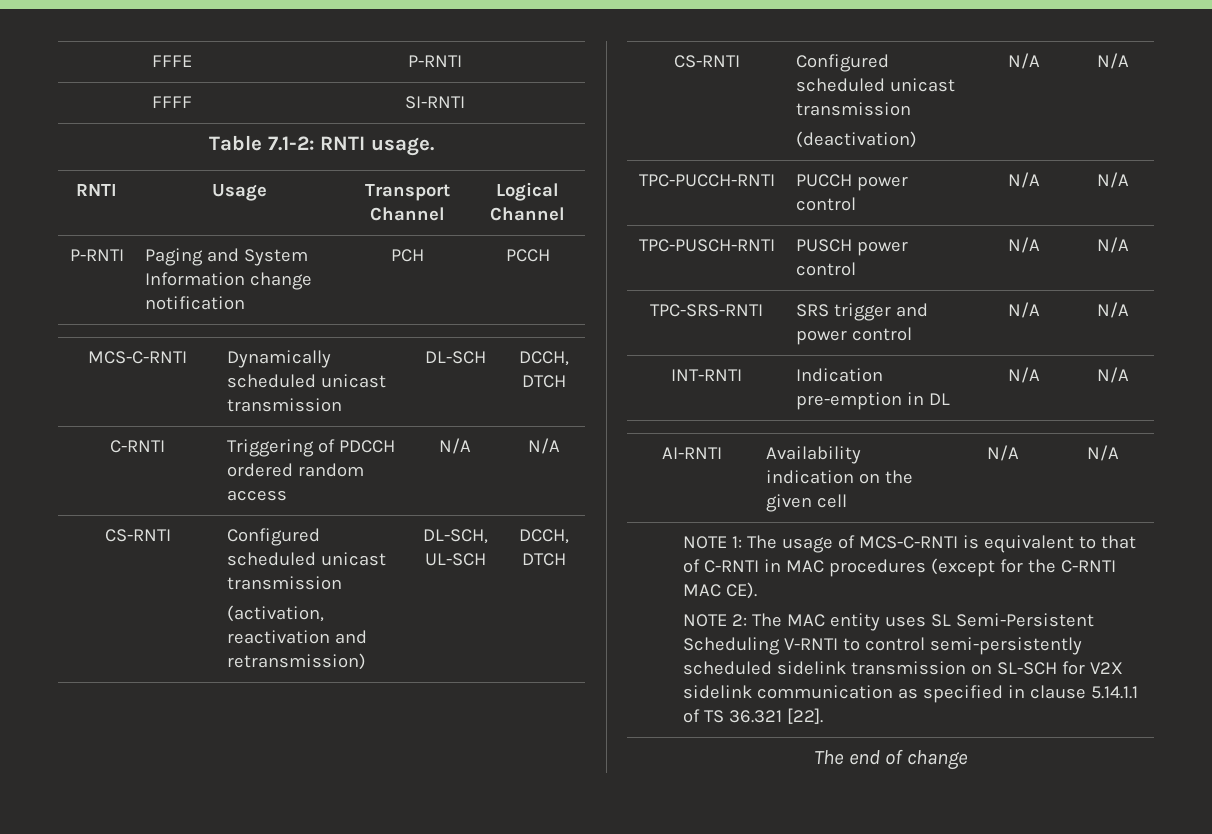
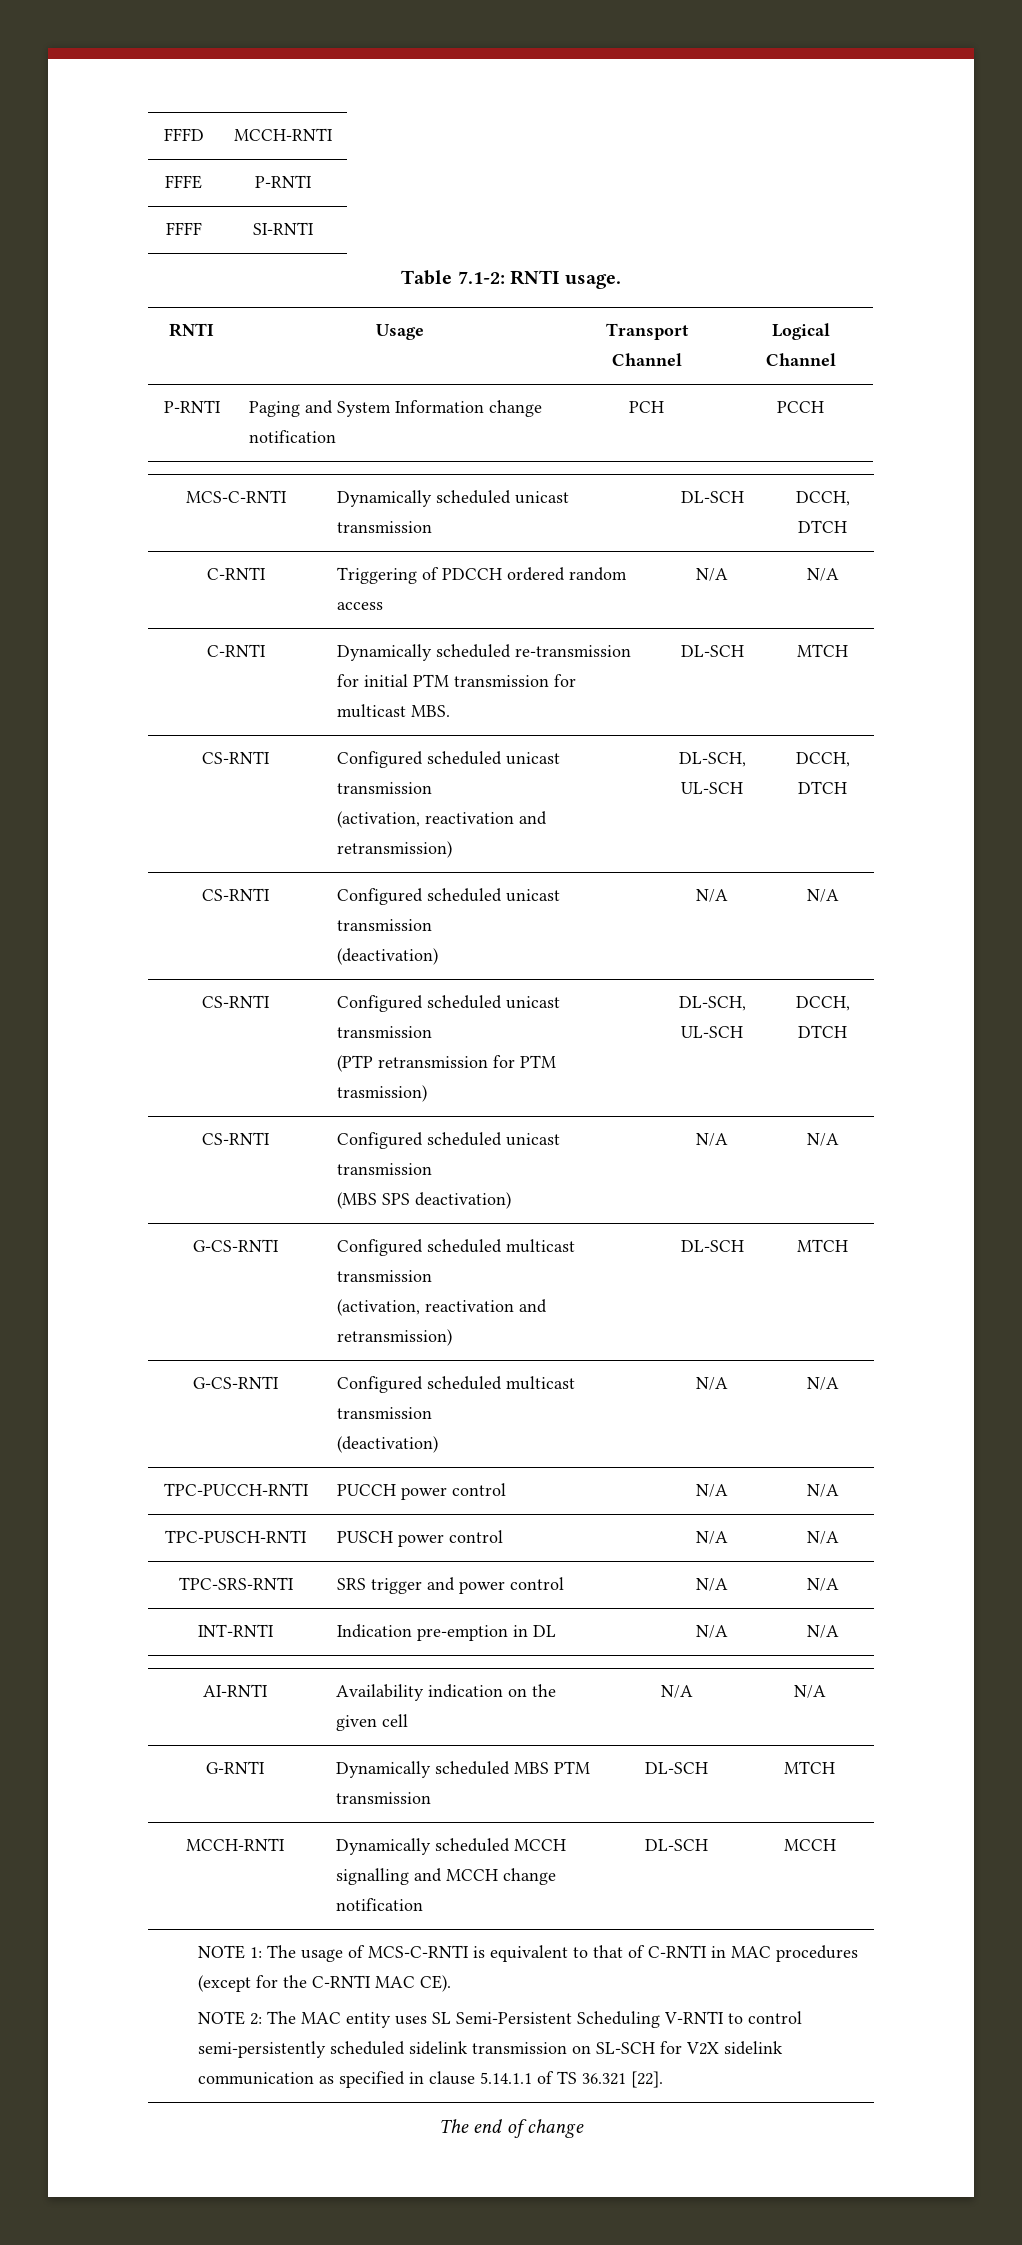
(151, 61) none -> [163,128,204,141] [233,128,333,141] FFFD | MCCH-RNTI //
(560, 446) none -> [206,644,266,657] [336,644,631,661] [336,674,576,687] [336,704,450,718] [680,645,744,657] [797,644,848,657] // C-RNTI | Dynamically scheduled re-transmission for initial PTM transmission for multicast MBS. | DL-SCH | MTCH
(1129, 61) none -> [202,995,270,1008] [336,995,560,1012] [336,1026,432,1038] [336,1055,556,1072] [336,1085,427,1102] [678,996,746,1011] [681,1026,743,1038] [795,996,850,1011] [798,1025,847,1038] [202,1132,270,1145] [336,1132,560,1149] [336,1163,432,1175] [336,1192,511,1209] [696,1133,728,1146] [806,1133,839,1146] [193,1239,279,1252] [336,1239,575,1256] [336,1270,432,1282] [336,1299,547,1316] [336,1329,452,1346] [680,1240,744,1252] [797,1239,848,1252] [193,1376,279,1389] [336,1376,575,1393] [336,1407,432,1419] [336,1436,438,1453] [696,1377,728,1390] [806,1377,839,1390] // CS-RNTI | Configured scheduled unicast transmission // (PTP retransmission for PTM trasmission) | DL-SCH, UL-SCH | DCCH, DTCH // CS-RNTI | Configured scheduled unicast transmission // (MBS SPS deactivation) | N/A | N/A // G-CS-RNTI | Configured scheduled multicast transmission // (activation, reactivation and retransmission) | DL-SCH | MTCH // G-CS-RNTI | Configured scheduled multicast transmission // (deactivation) | N/A | N/A
(1119, 453) none -> [206,1761,265,1774] [335,1761,590,1778] [335,1792,431,1804] [645,1762,708,1774] [784,1761,835,1774] [186,1838,285,1851] [335,1838,566,1855] [335,1868,556,1885] [335,1898,423,1911] [645,1839,708,1851] [783,1839,836,1851] // G-RNTI | Dynamically scheduled MBS PTM transmission | DL-SCH | MTCH // MCCH-RNTI | Dynamically scheduled MCCH signalling and MCCH change notification | DL-SCH | MCCH

